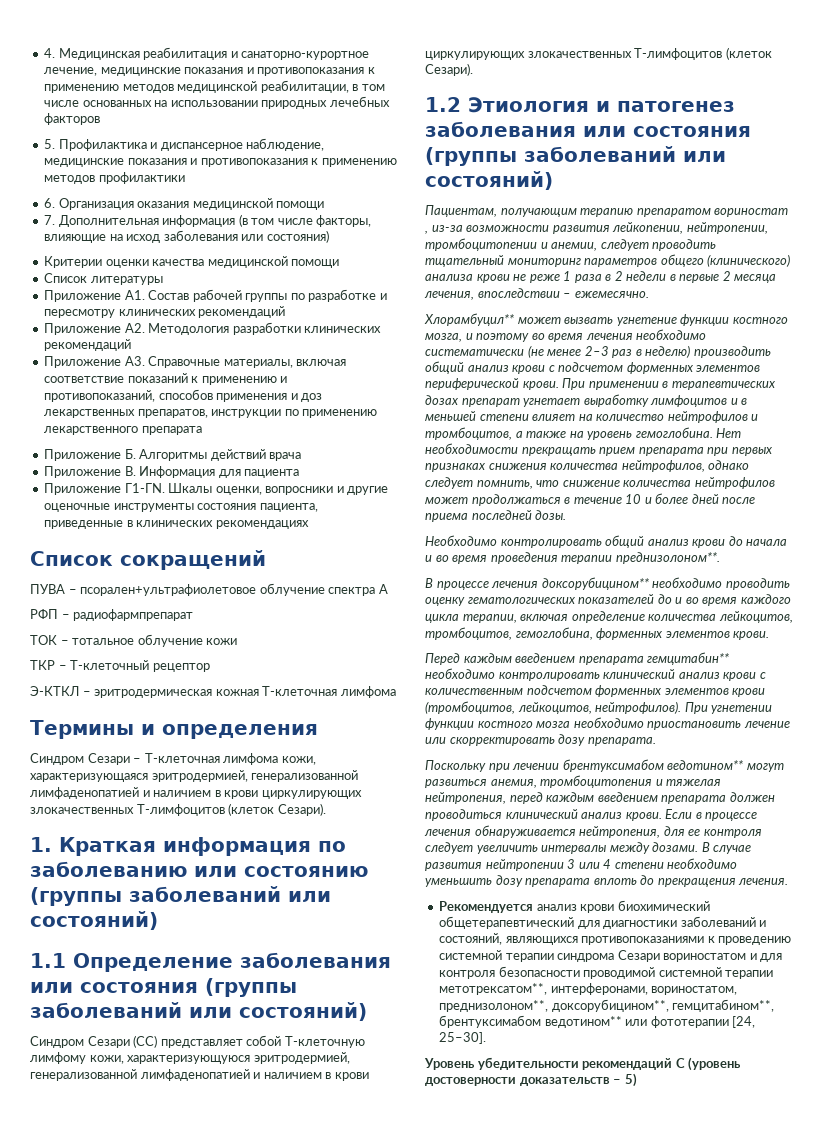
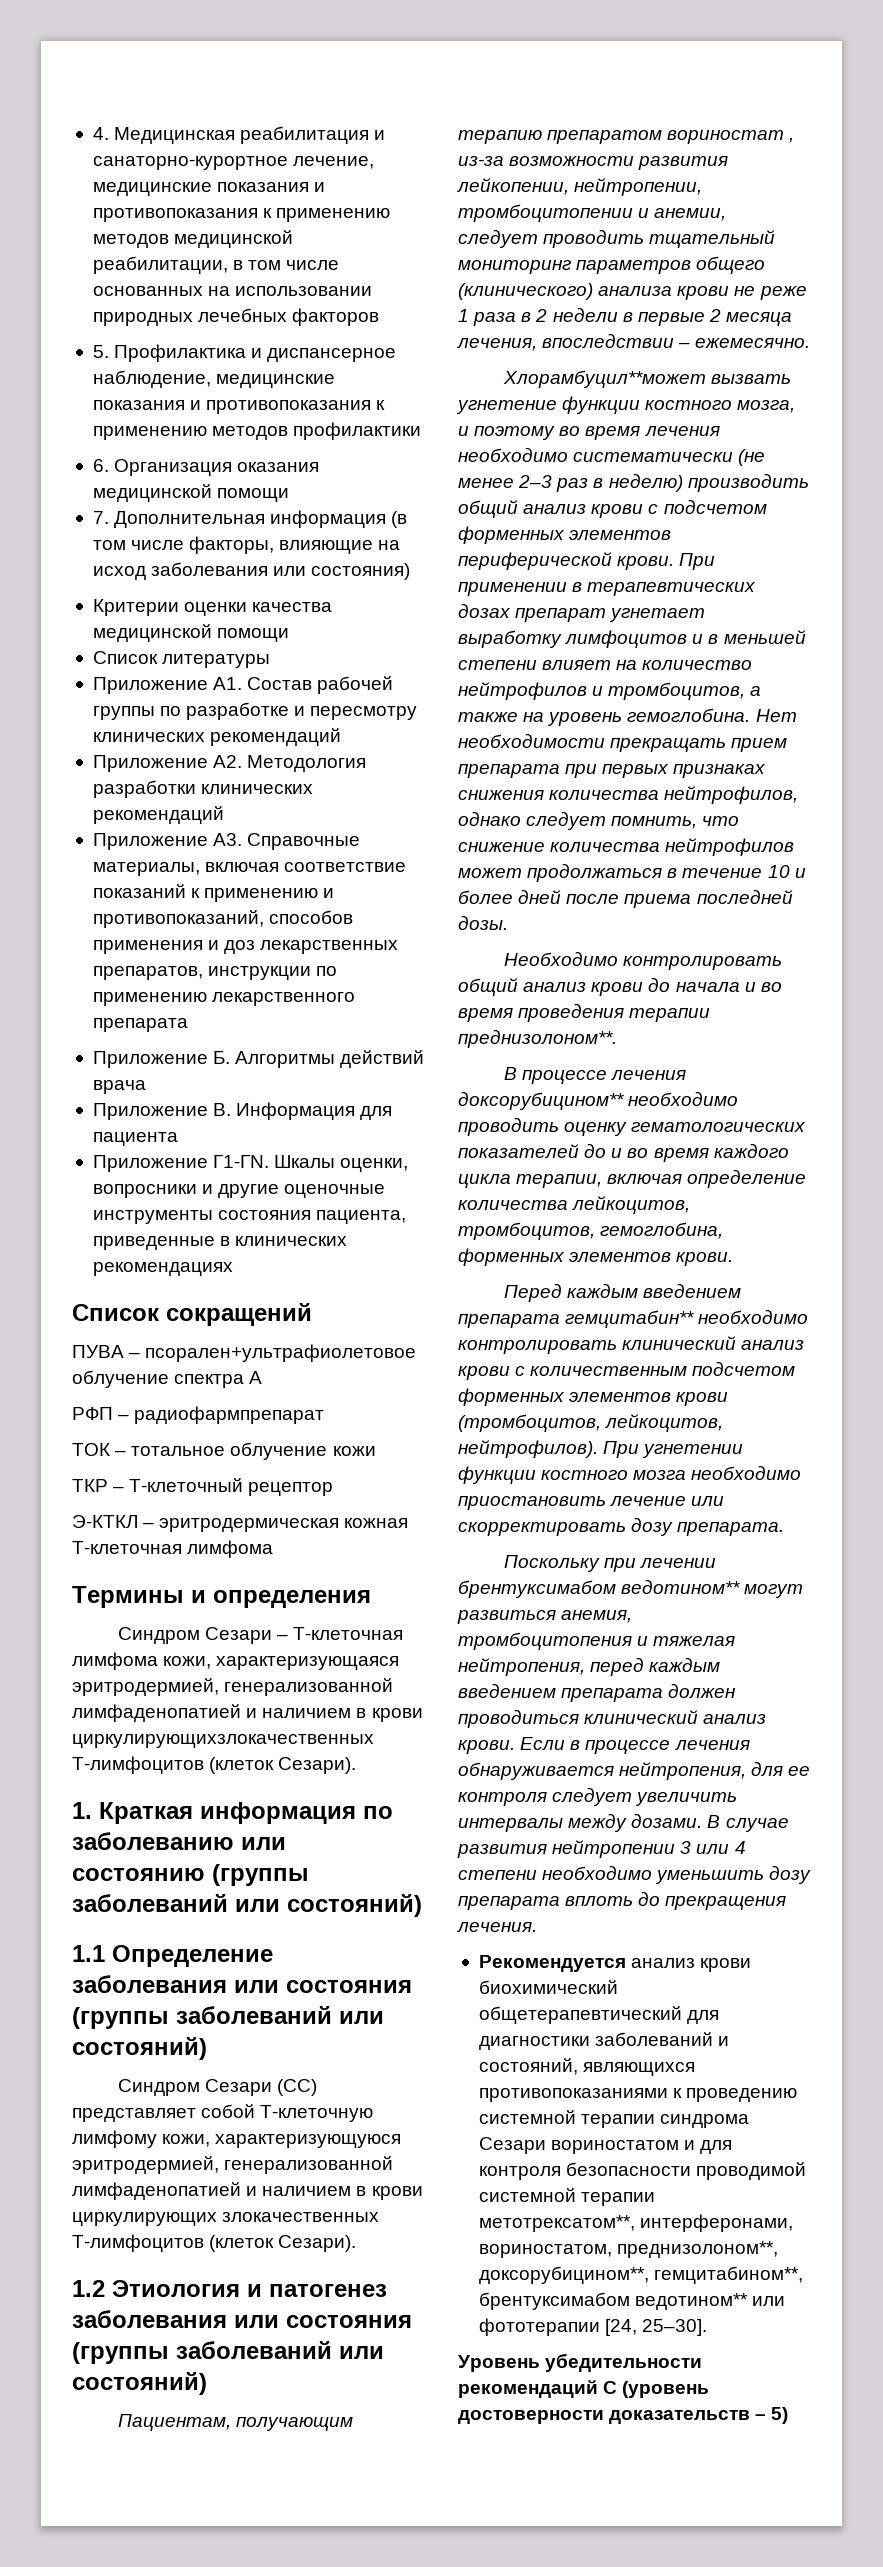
[261,790,362,799] [30,807,134,814] циркулирующих злокачественных -> [72,1734,374,1748] циркулирующихзлокачественных
[424,313,561,326] Хлорамбуцил** может -> [502,370,706,388] Хлорамбуцил**может

